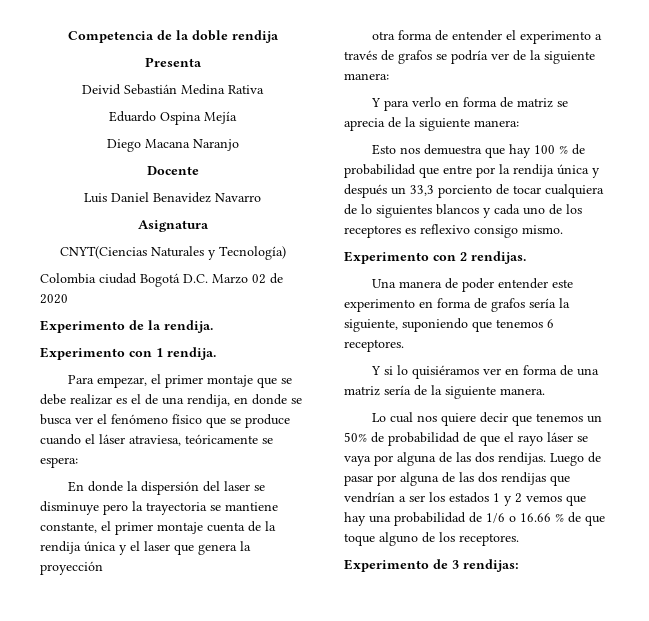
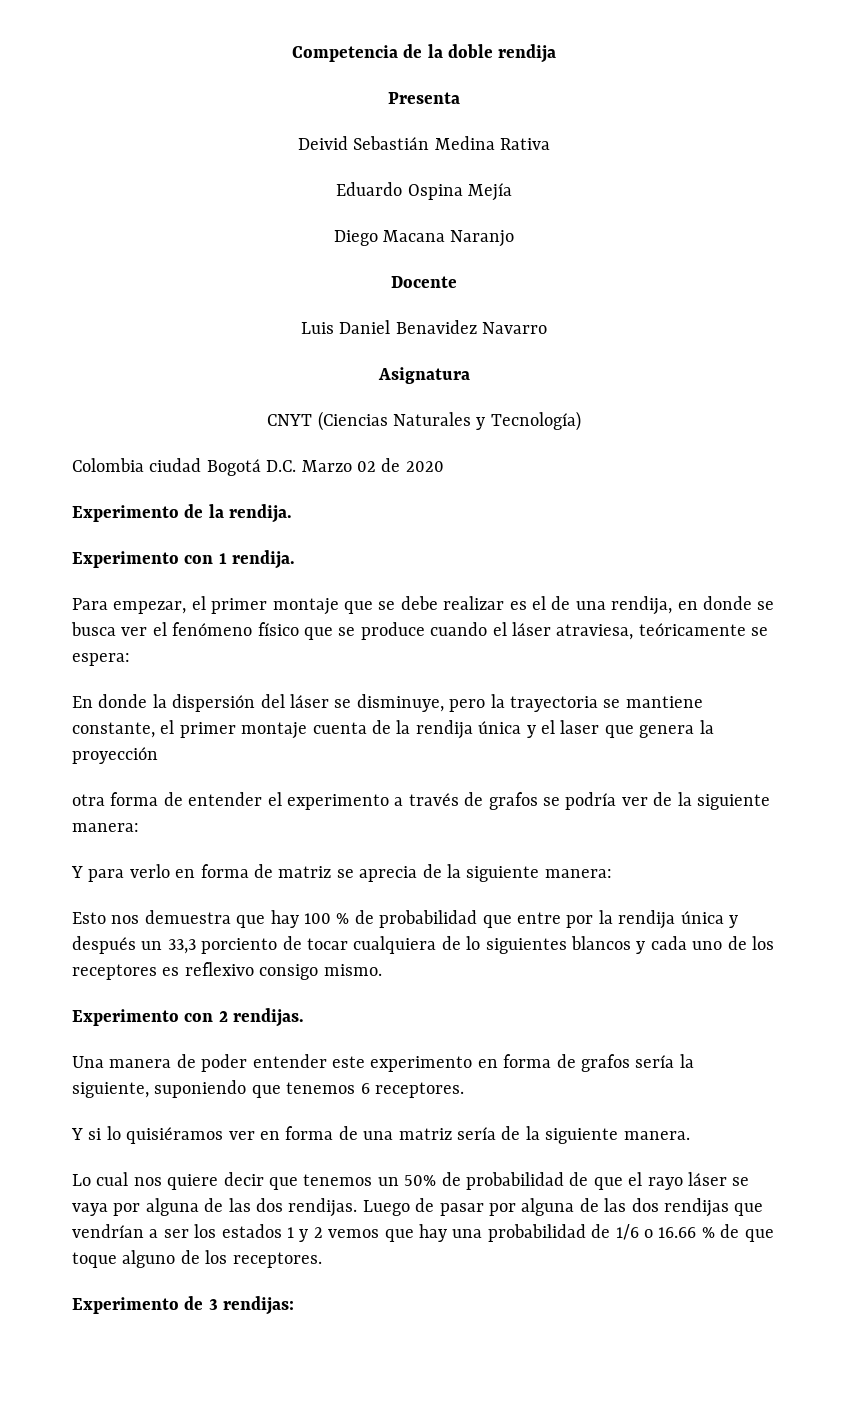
[59,246,147,259] CNYT(Ciencias -> [267,411,388,431] CNYT (Ciencias
[223,481,265,491] [40,501,99,515] laser se disminuye -> [290,694,444,712] láser se disminuye,

